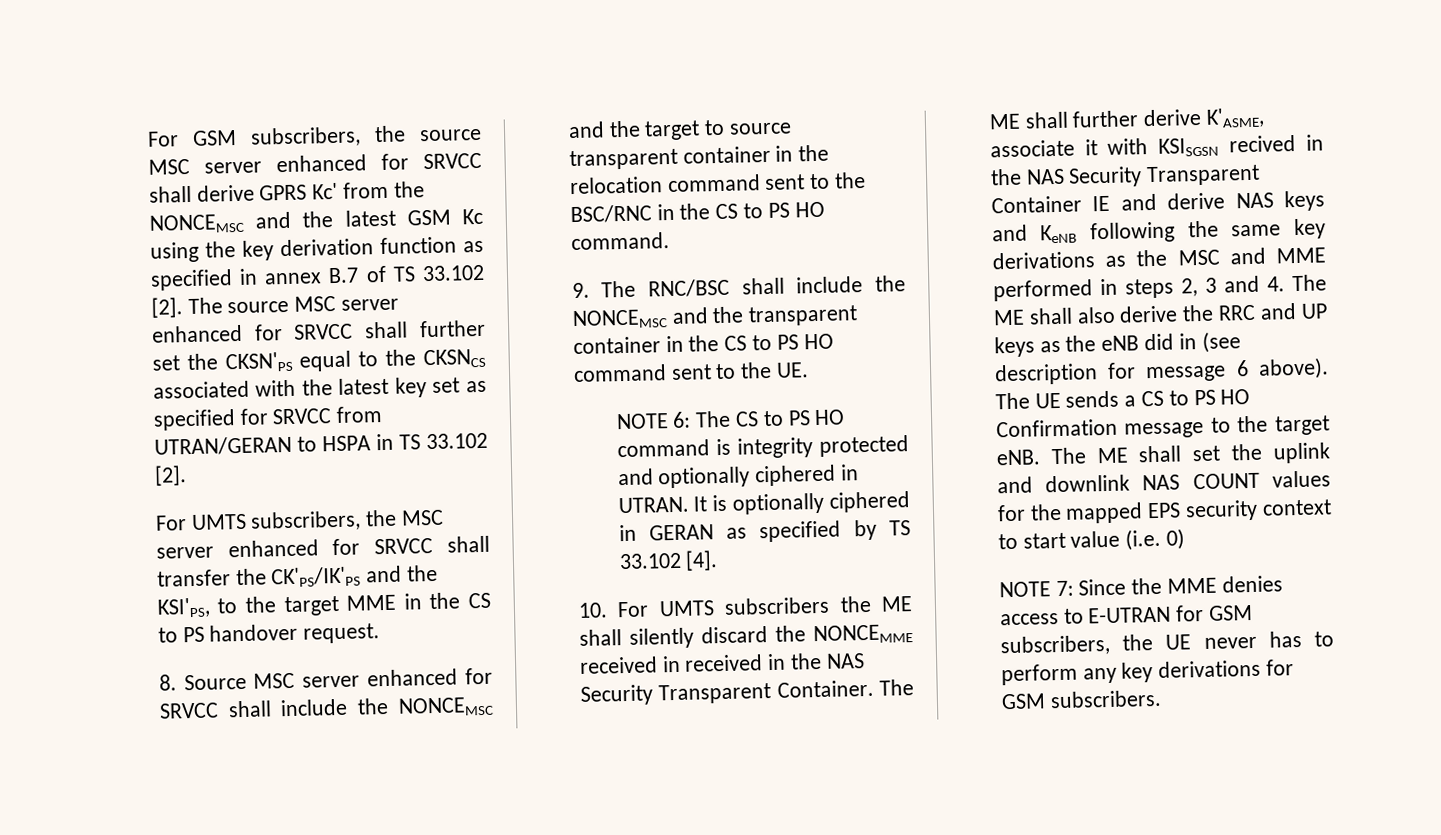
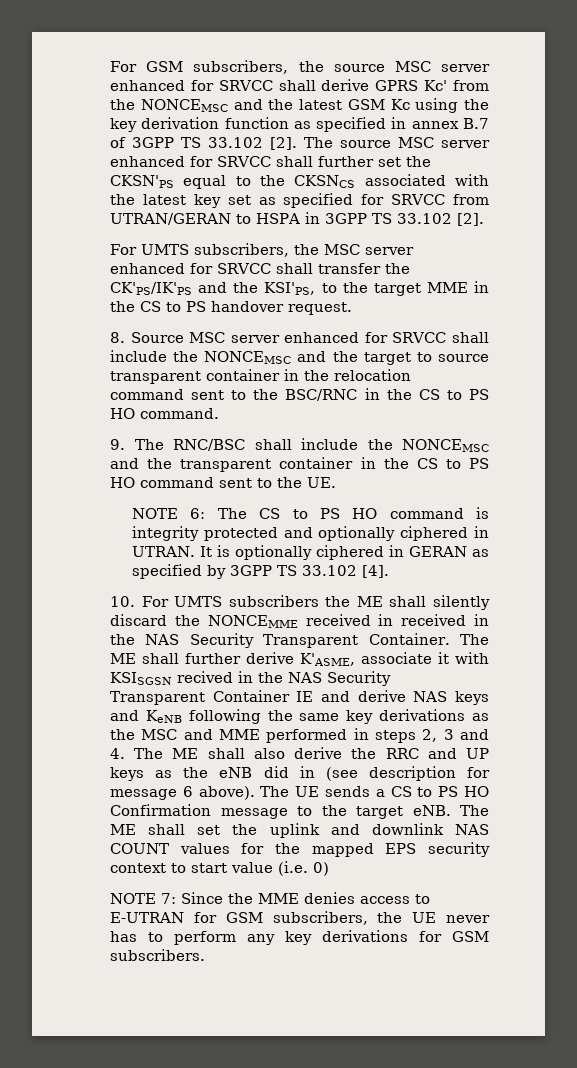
(387, 274) none -> [132,137,175,148] 3GPP
(394, 442) none -> [324,213,367,224] 3GPP
(877, 530) none -> [230,565,273,576] 3GPP

